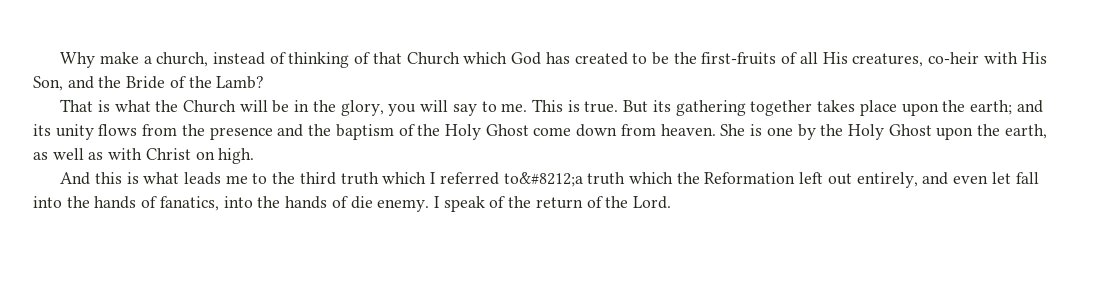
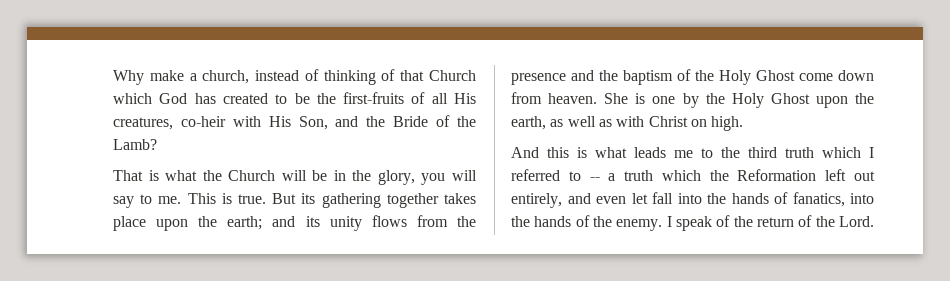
[503,172,583,187] to&#8212;a -> [568,171,616,181] to -- a
[350,196,373,209] die -> [592,216,612,227] the

